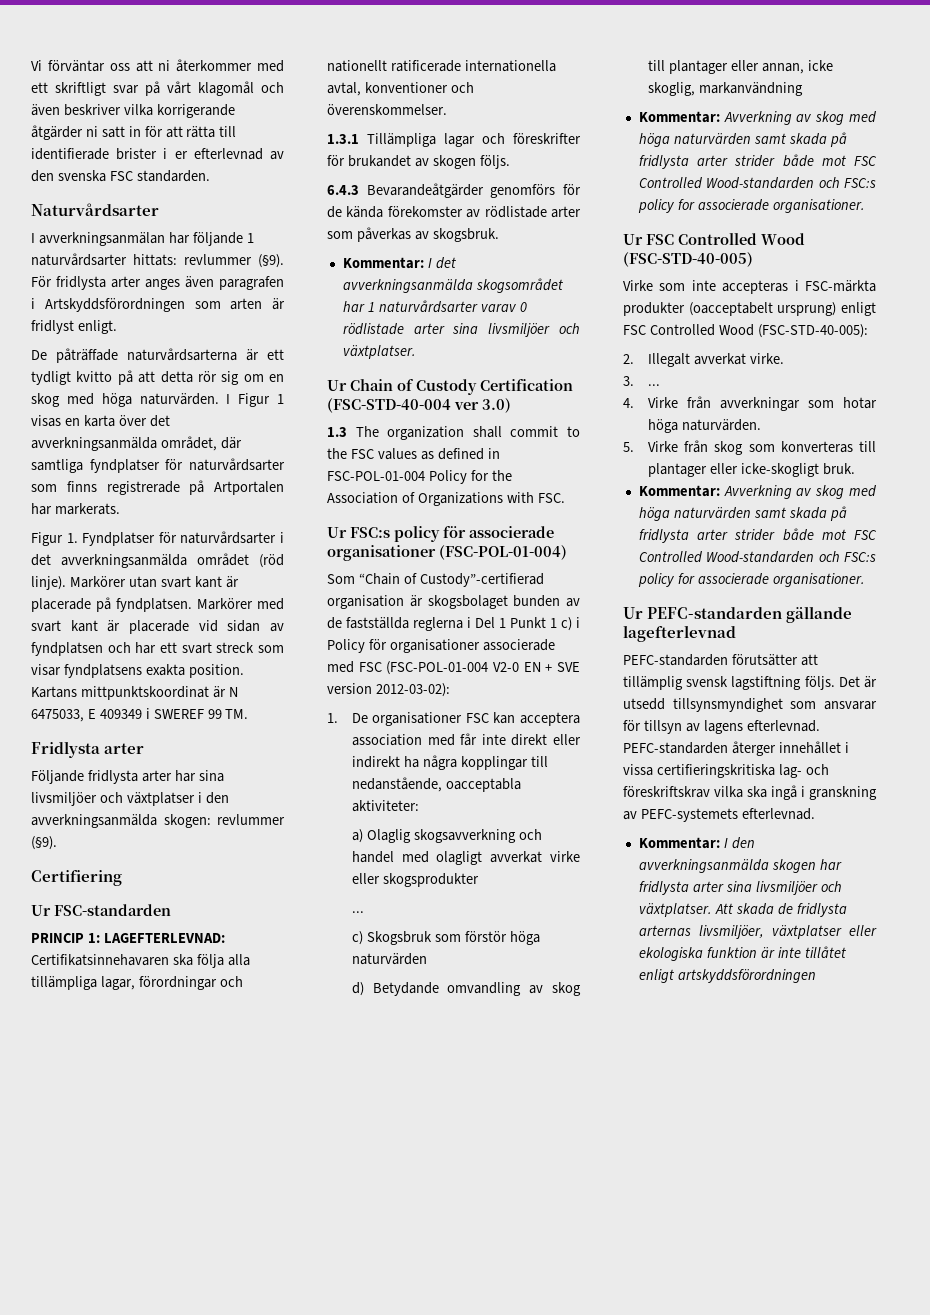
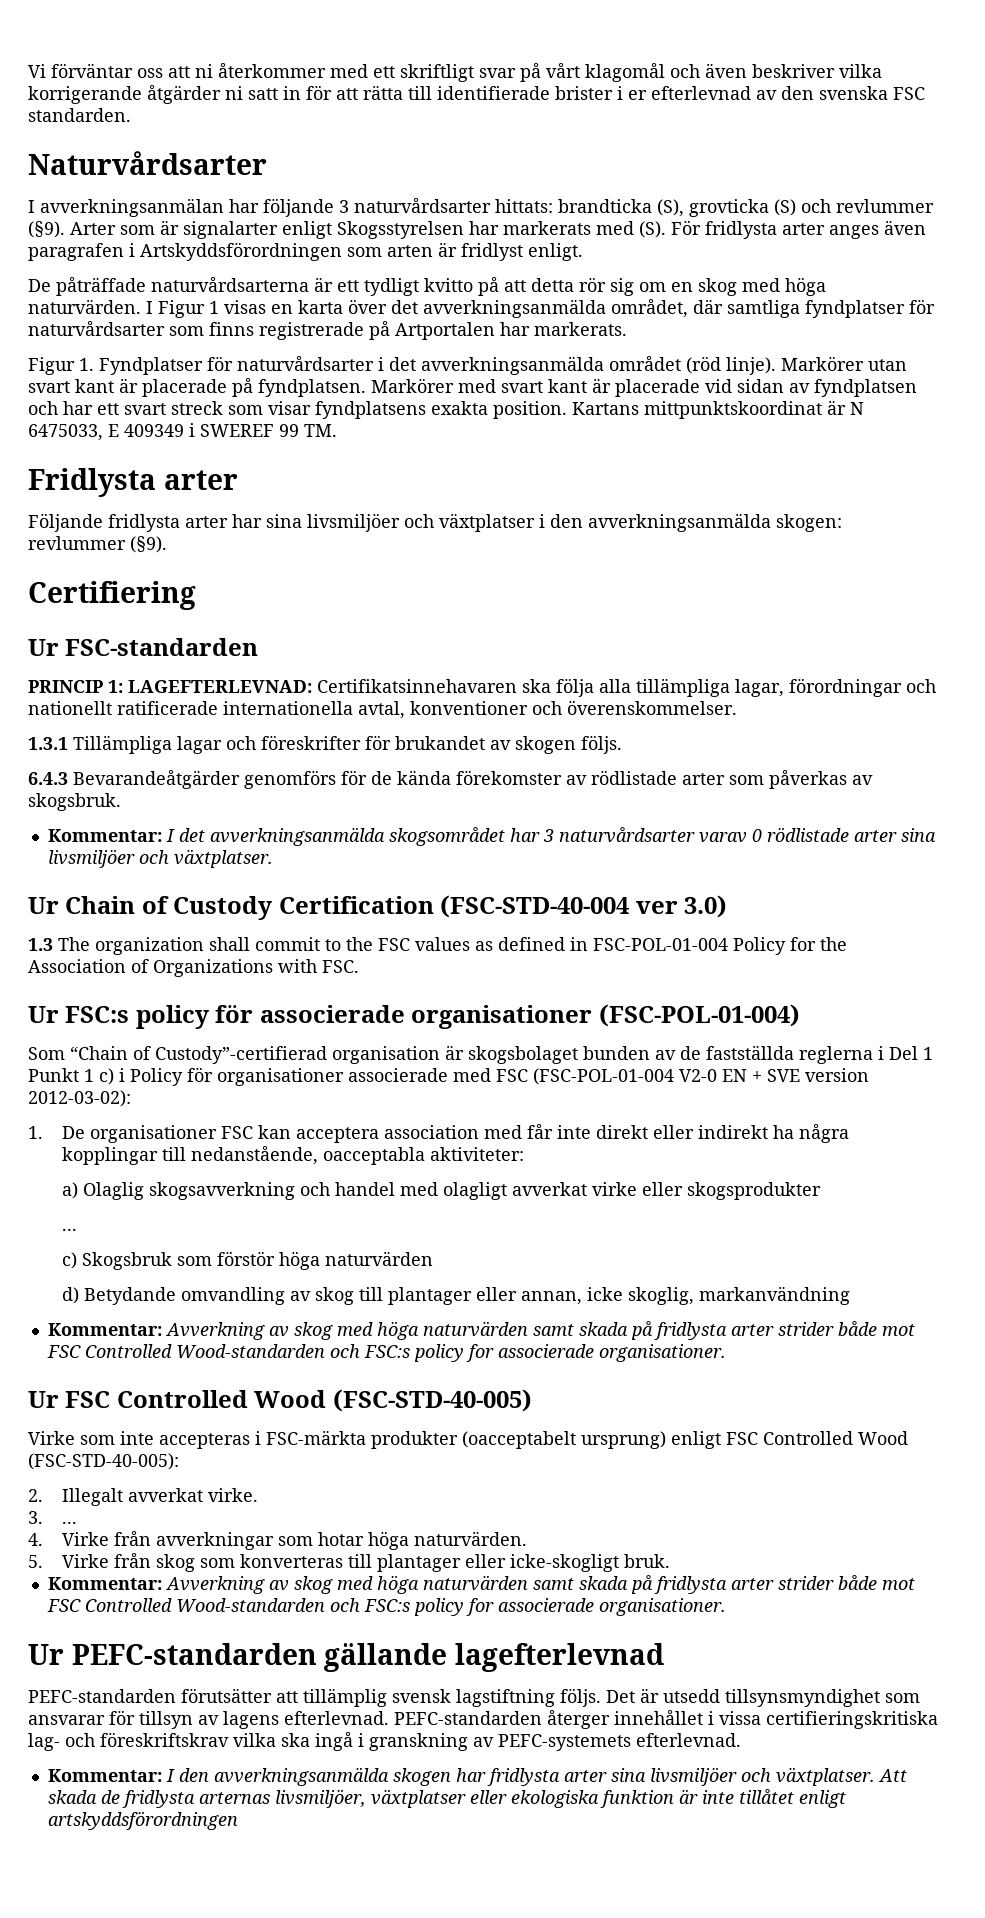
[246,233,254,243] 1 -> [339,200,349,213] 3
[184,254,284,268] revlummer (§9). -> [558,199,934,217] [28,220,666,239] brandticka (S), grovticka (S) och revlummer (§9). Arter som är signalarter enligt Skogsstyrelsen har markerats med (S).
[367,302,375,312] 1 -> [542,829,554,842] 3

